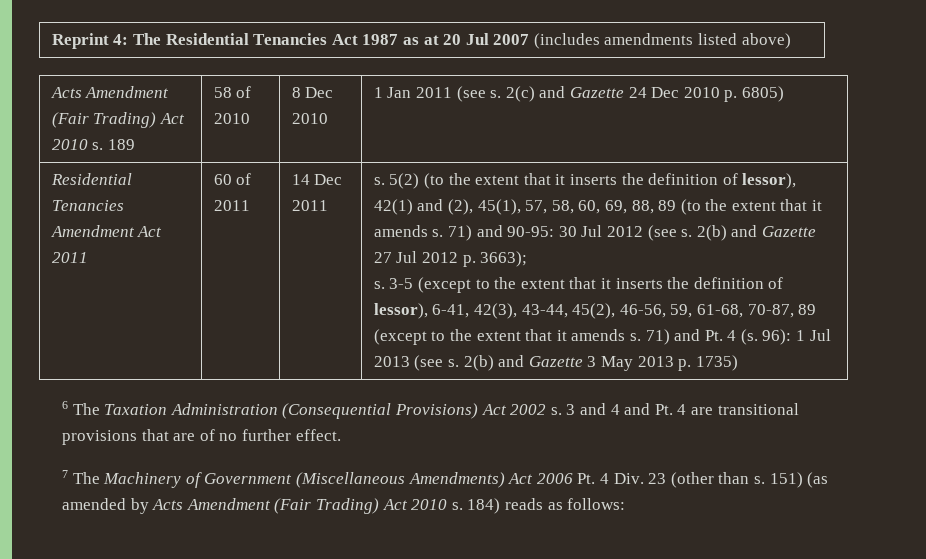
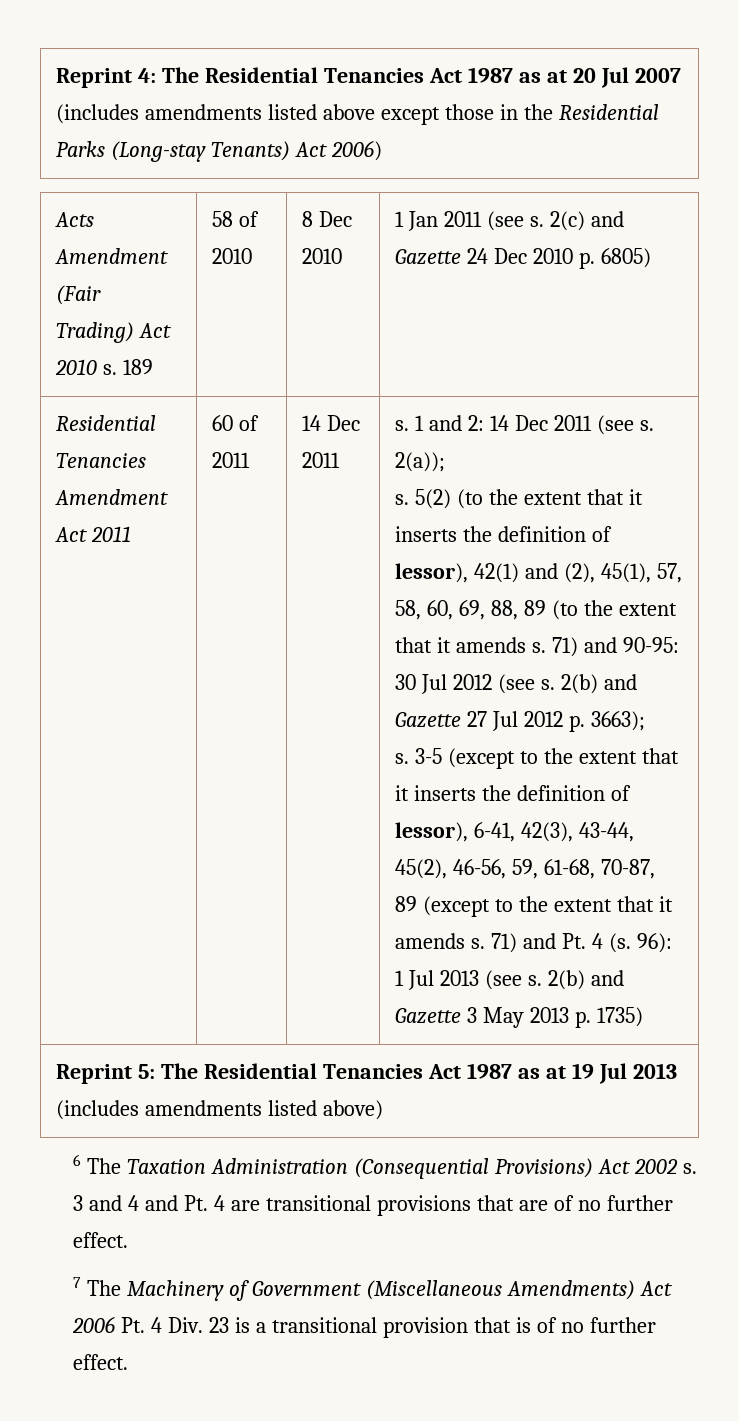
[741,33,791,49] above) -> [323,104,659,125] [56,140,383,162] above except those in the Residential Parks (Long-stay Tenants) Act 2006)
(385, 181) none -> [415,415,654,435] [395,452,446,472] [395,494,410,505] 1 and 2: 14 Dec 2011 (see s. 2(a)); // s.
(738, 363) none -> [56,1063,677,1084] [56,1100,384,1120] // Reprint 5: The Residential Tenancies Act 1987 as at 19 Jul 2013 (includes amendments listed above)
[670,472,829,488] [62,498,626,514] (other than s. 151) (as amended by Acts Amendment (Fair Trading) Act 2010 s. 184) reads as follows: -> [235,1317,656,1338] [73,1354,129,1370] is a transitional provision that is of no further effect.

